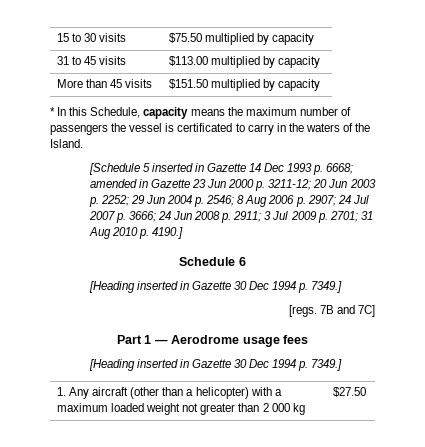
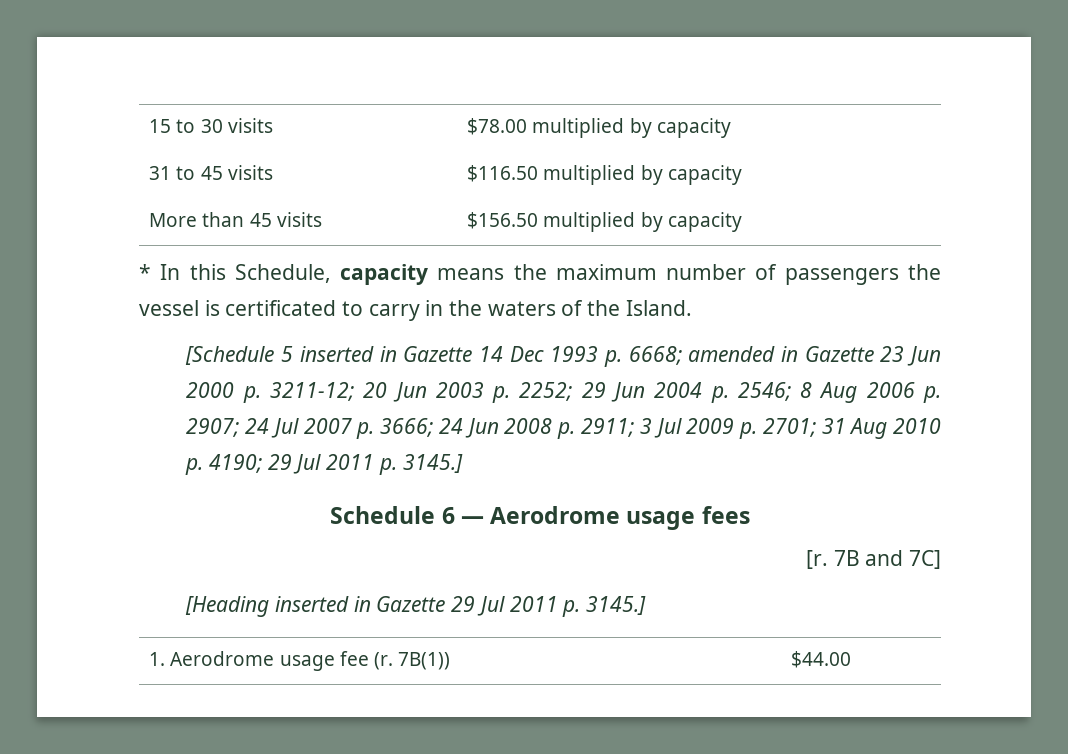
[168,33,202,43] $75.50 -> [467,118,528,135] $78.00
[168,56,208,66] $113.00 -> [467,165,539,182] $116.50
[168,79,208,89] $151.50 -> [467,212,539,229] $156.50
[151,227,183,239] [179,257,246,266] [88,281,343,293] [288,305,376,317] [117,335,308,347] [88,359,343,371] [56,387,282,399] [56,403,305,415] [332,387,366,397] 4190.] // Schedule 6 // [Heading inserted in Gazette 30 Dec 1994 p. 7349.] // [regs. 7B and 7C] // Part 1 — Aerodrome usage fees // [Heading inserted in Gazette 30 Dec 1994 p. 7349.] // 1. Any aircraft (other than a helicopter) with a maximum loaded weight not greater than 2 000 kg | $27.50 -> [209,454,463,475] [330,506,750,530] [805,550,941,569] [185,596,646,617] [149,651,450,671] [791,651,852,668] 4190; 29 Jul 2011 p. 3145.] // Schedule 6 — Aerodrome usage fees // [r. 7B and 7C] // [Heading inserted in Gazette 29 Jul 2011 p. 3145.] // 1. Aerodrome usage fee (r. 7B(1)) | $44.00

